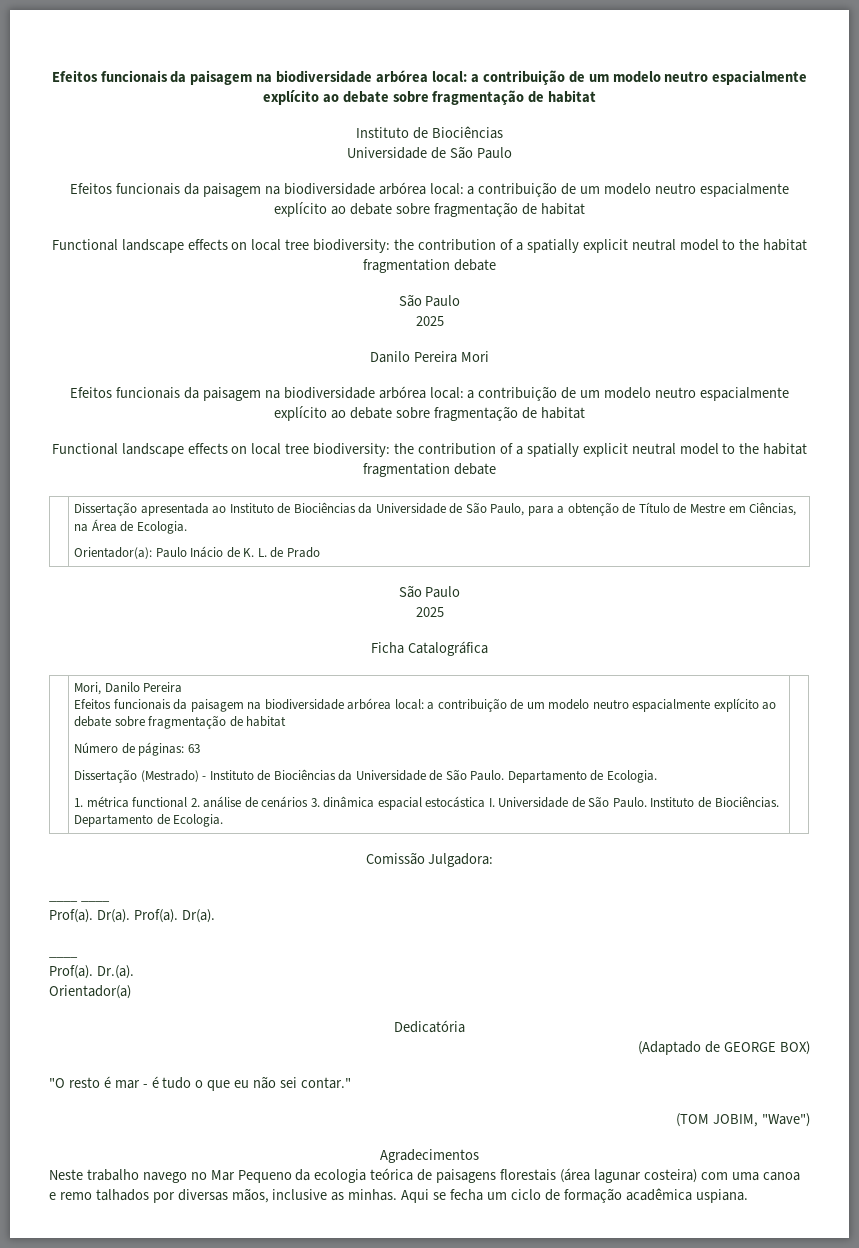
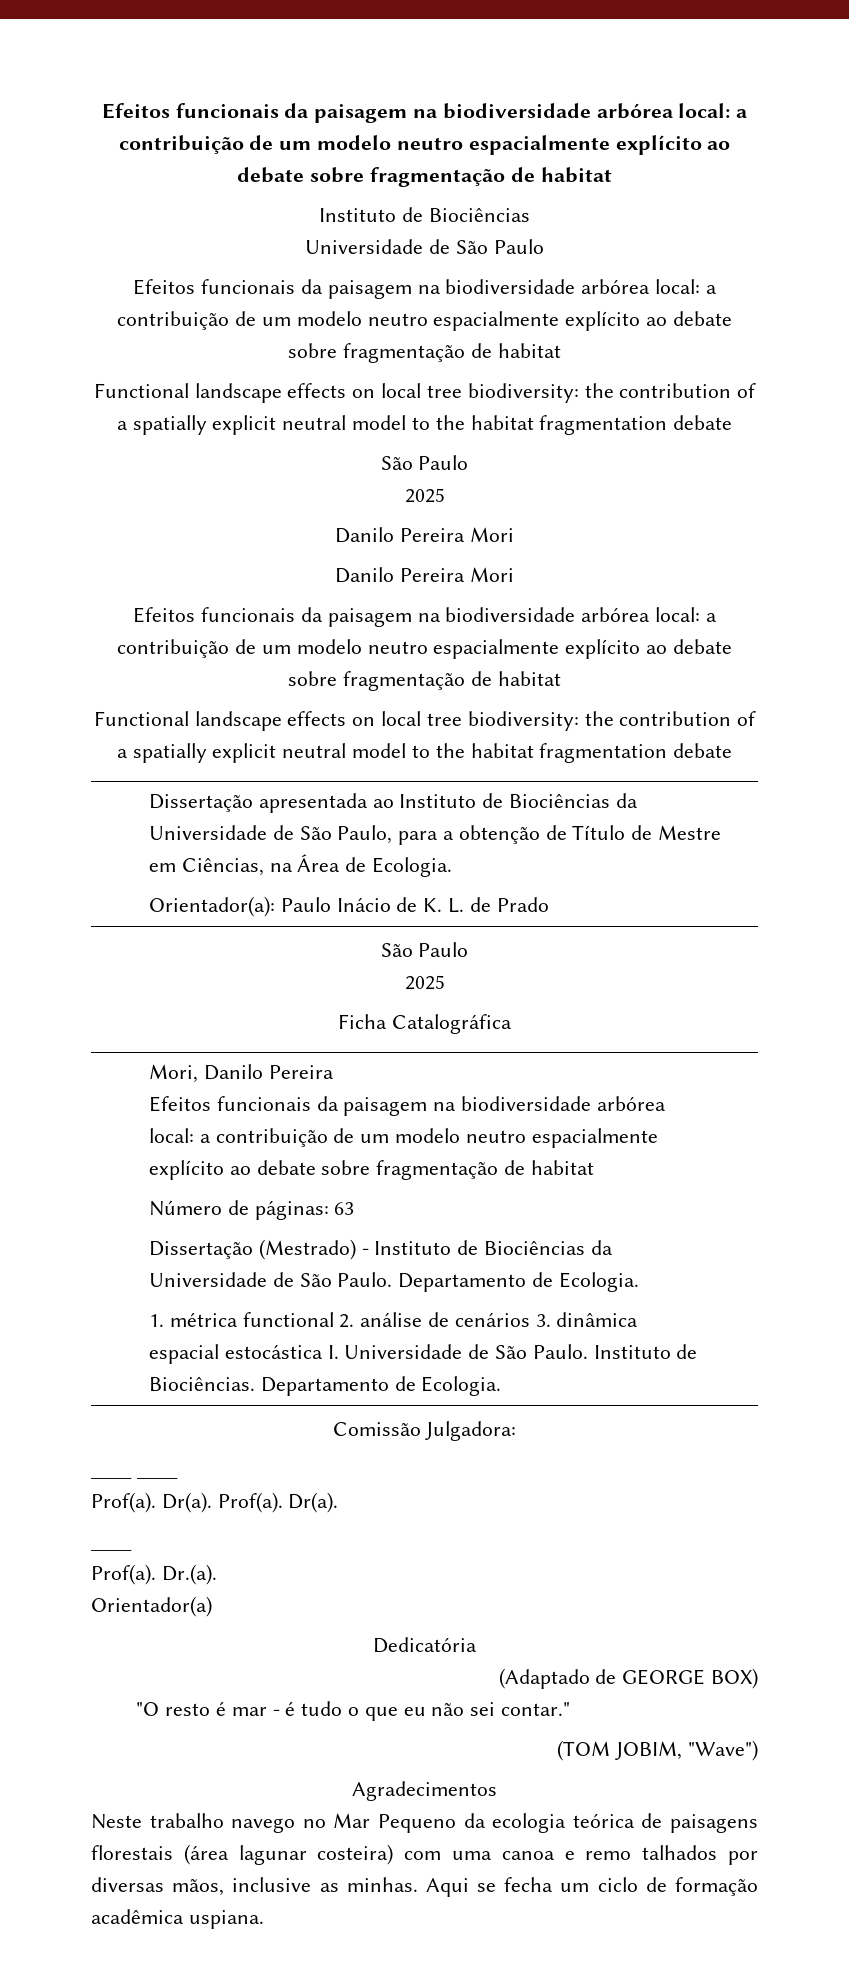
(489, 356) none -> [335,567,514,583] // Danilo Pereira Mori

